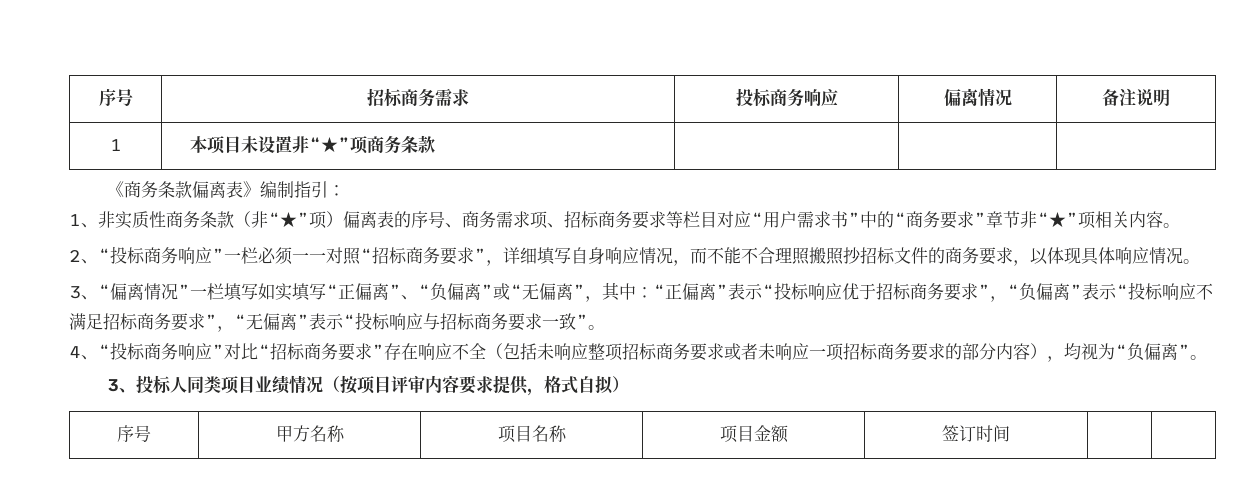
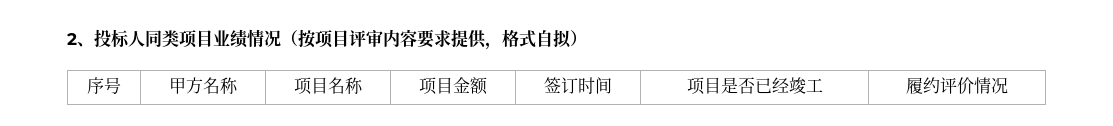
[98,89,133,106] [366,88,469,107] [735,88,838,107] [943,88,1012,106] [1102,88,1170,106] [109,139,122,151] [189,135,435,154] [107,181,346,198] [69,211,1180,229] [69,246,1200,266] [69,282,1213,302] [69,312,605,332] [69,342,1207,362] [107,379,120,392] 序号 | 招标商务需求 | 投标商务响应 | 偏离情况 | 备注说明 // 1 | 本项目未设置非“★”项商务条款 | | | // 《商务条款偏离表》编制指引： // 1、非实质性商务条款（非“★”项）偏离表的序号、商务需求项、招标商务要求等栏目对应“用户需求书”中的“商务要求”章节非“★”项相关内容。 // 2、“投标商务响应”一栏必须一一对照“招标商务要求”，详细填写自身响应情况，而不能不合理照搬照抄招标文件的商务要求，以体现具体响应情况。 // 3、“偏离情况”一栏填写如实填写“正偏离”、“负偏离”或“无偏离”，其中：“正偏离”表示“投标响应优于招标商务要求”，“负偏离”表示“投标响应不满足招标商务要求”，“无偏离”表示“投标响应与招标商务要求一致”。 // 4、“投标商务响应”对比“招标商务要求”存在响应不全（包括未响应整项招标商务要求或者未响应一项招标商务要求的部分内容），均视为“负偏离”。 // 3 -> [67,33,77,45] 2
(1010, 433) | -> [686,77,823,95] [906,77,1008,94] 项目是否已经竣工 | 履约评价情况

